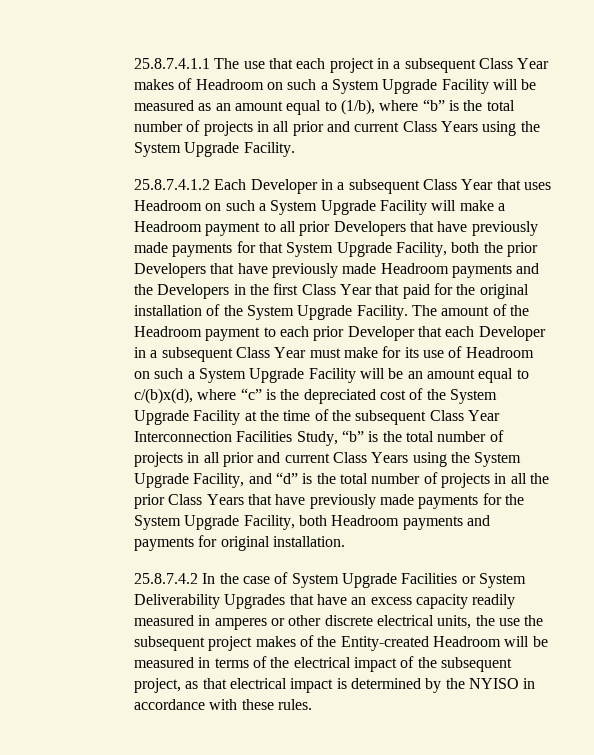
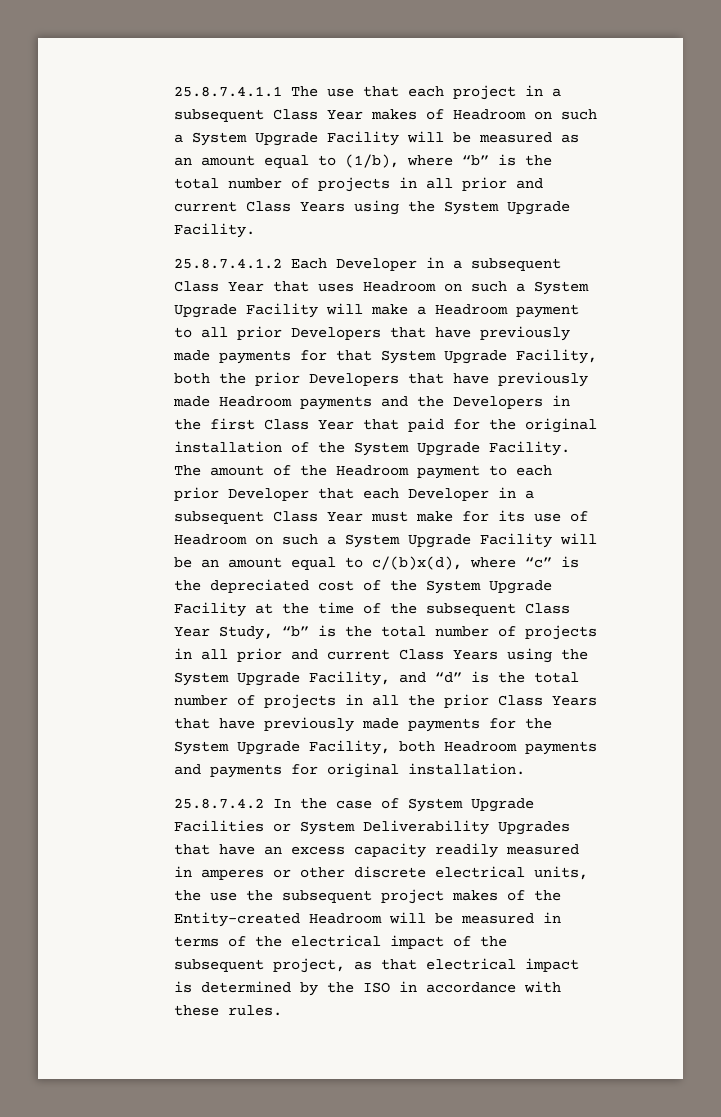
[134,431,293,442] Interconnection Facilities -> (210, 632) none
[468,678,519,689] NYISO -> [362,982,390,993] ISO

